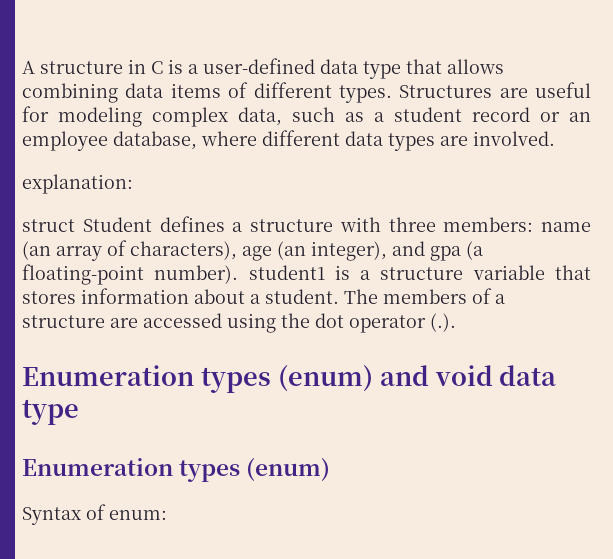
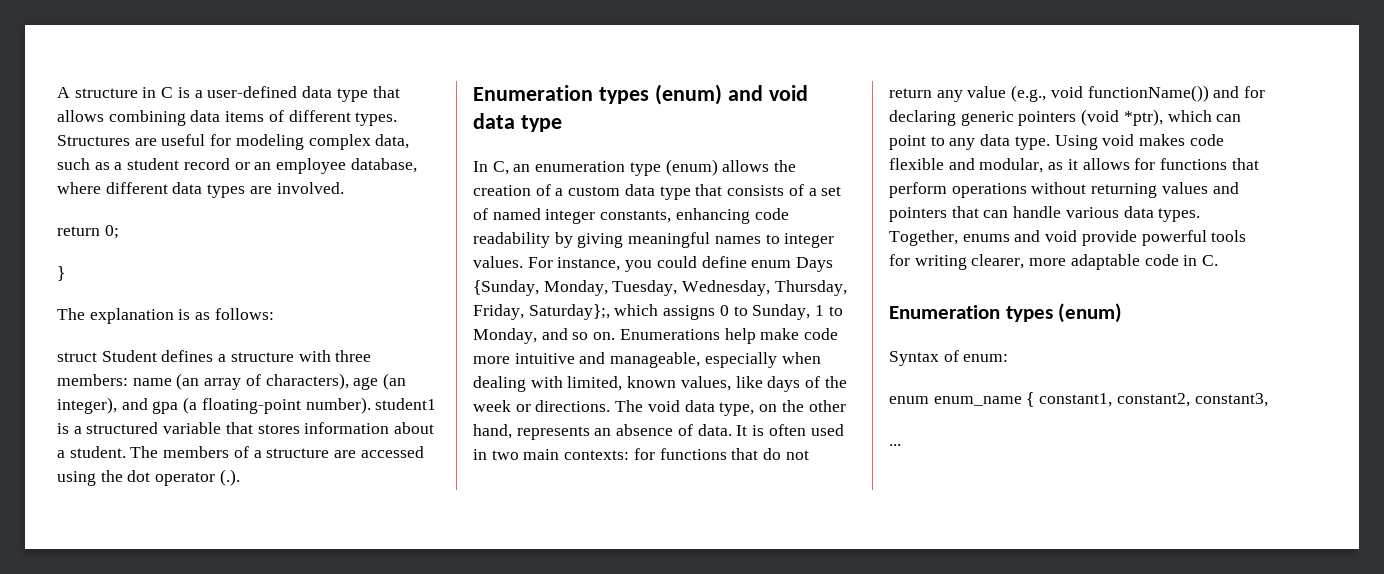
[22,174,133,194] explanation: -> [57,225,119,239] [57,266,65,281] [57,308,274,324] return 0; // } // The explanation is as follows:
[380,267,464,280] structure -> [86,422,159,434] structured
(79, 412) none -> [473,159,797,176] [473,184,842,200] [473,208,789,224] [473,232,835,248] [473,256,834,272] [473,280,847,296] [473,304,843,320] [473,328,839,344] [473,352,821,368] [473,376,847,392] [473,400,846,416] [473,424,844,440] [473,448,809,460] [889,85,1266,102] [889,109,1242,126] [889,134,1224,150] [889,158,1259,173] [889,182,1239,198] [889,206,1201,222] [889,230,1247,246] [889,254,1219,270] // In C, an enumeration type (enum) allows the creation of a custom data type that consists of a set of named integer constants, enhancing code readability by giving meaningful names to integer values. For instance, you could define enum Days {Sunday, Monday, Tuesday, Wednesday, Thursday, Friday, Saturday};, which assigns 0 to Sunday, 1 to Monday, and so on. Enumerations help make code more intuitive and manageable, especially when dealing with limited, known values, like days of the week or directions. The void data type, on the other hand, represents an absence of data. It is often used in two main contexts: for functions that do not return any value (e.g., void functionName()) and for declaring generic pointers (void *ptr), which can point to any data type. Using void makes code flexible and modular, as it allows for functions that perform operations without returning values and pointers that can handle various data types. Together, enums and void provide powerful tools for writing clearer, more adaptable code in C.
(167, 515) none -> [889,392,1268,407] [889,444,901,446] // enum enum_name { constant1, constant2, constant3, // ...

